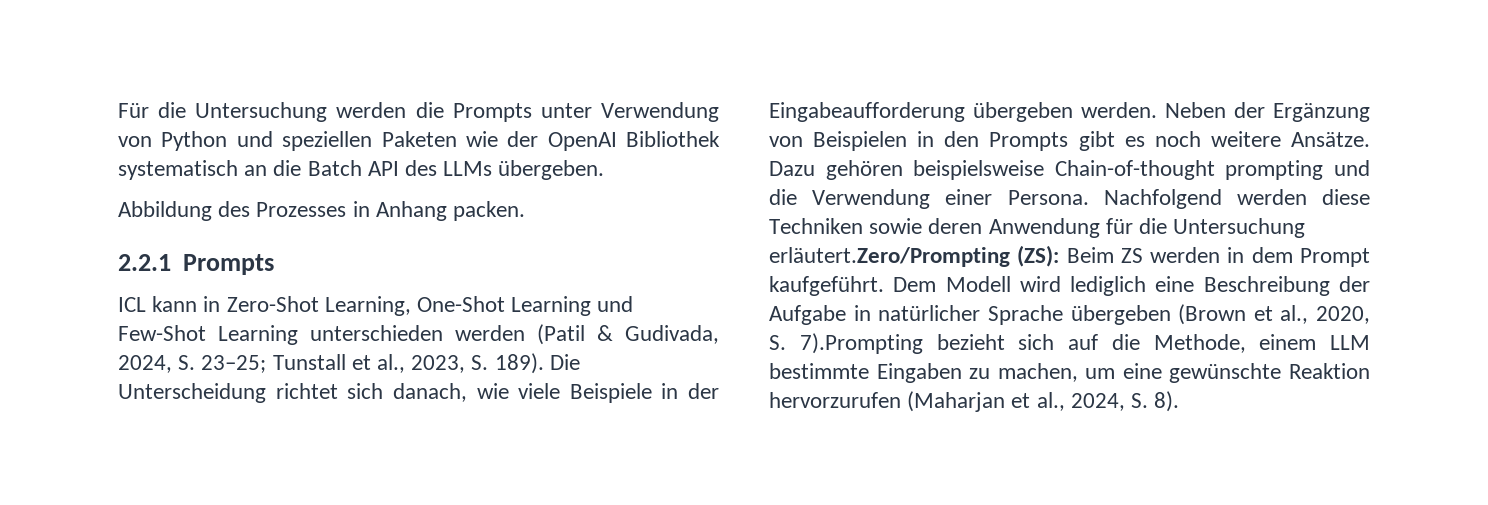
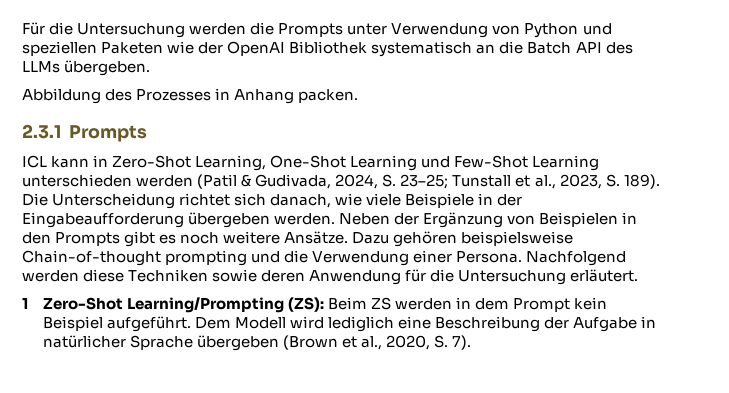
[118,254,171,271] 2.2.1 -> [22,124,61,139] 2.3.1
[769,247,1010,267] erläutert.Zero/Prompting -> [570,269,639,282] [22,297,284,313] erläutert. // 1 Zero-Shot Learning/Prompting
[769,276,884,296] kaufgeführt. -> [574,297,608,310] [42,316,191,332] kein Beispiel aufgeführt.
[799,333,1370,354] [769,363,1370,383] [769,391,1180,412] 7).Prompting bezieht sich auf die Methode, einem LLM bestimmte Eingaben zu machen, um eine gewünschte Reaktion hervorzurufen (Maharjan et al., 2024, S. 8). -> [452,335,472,350] 7).

